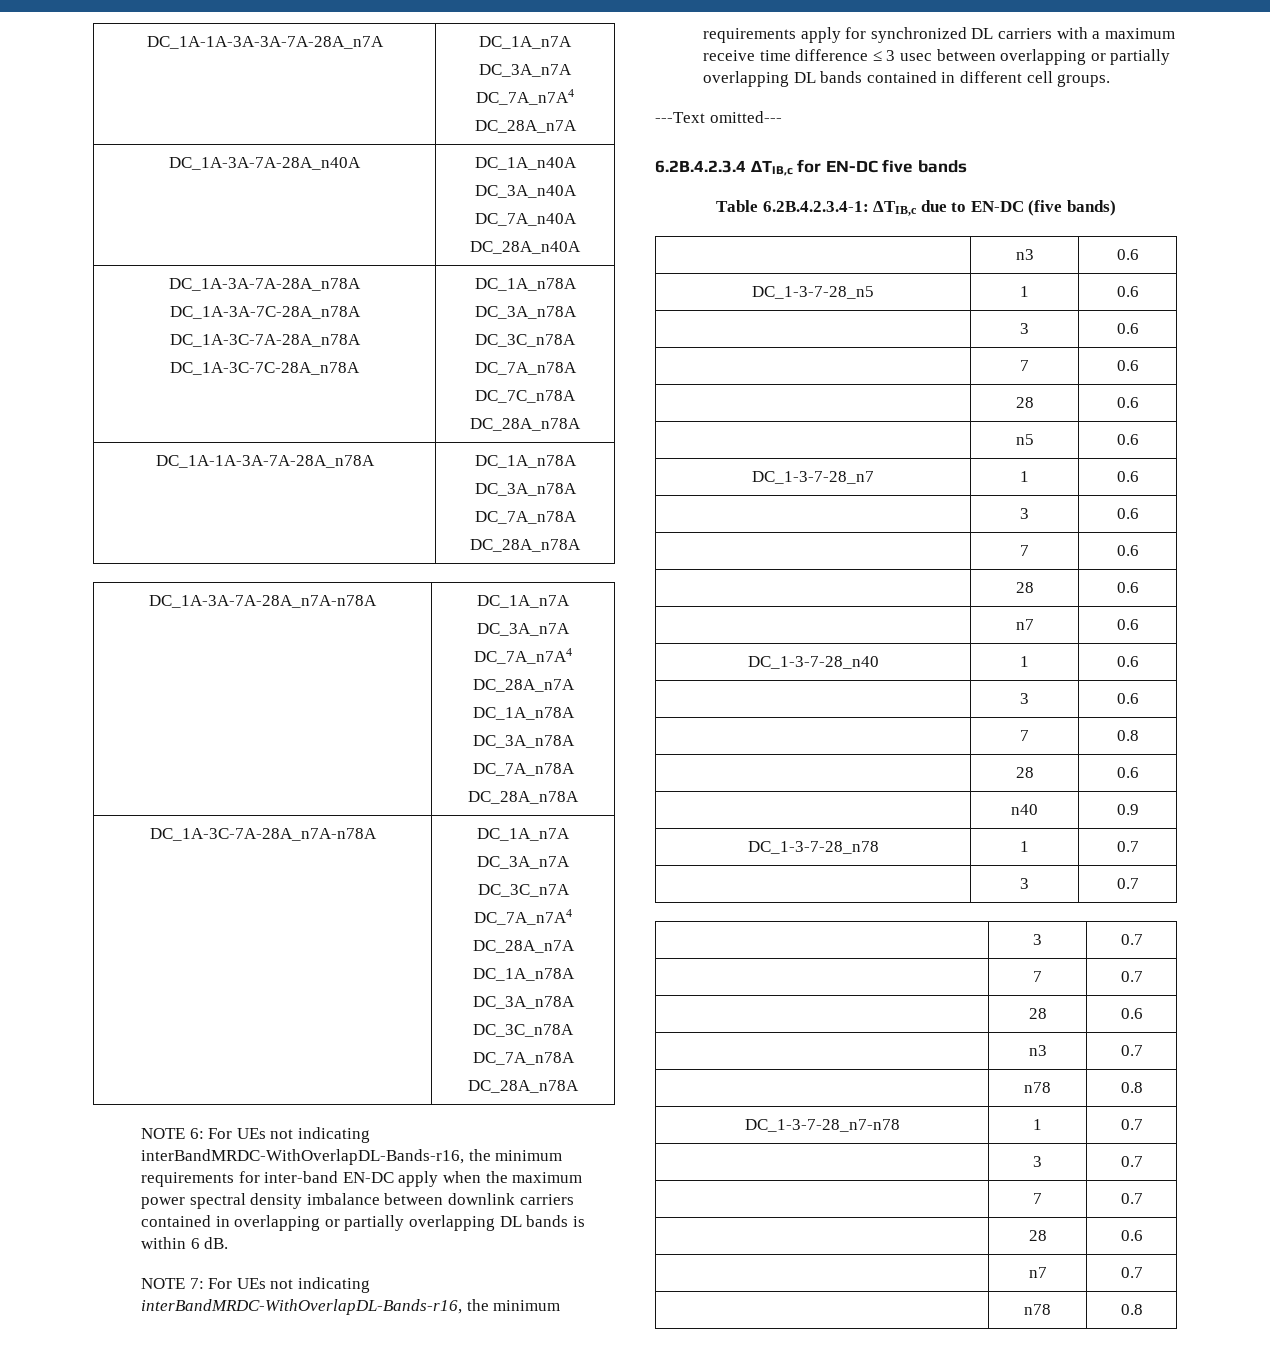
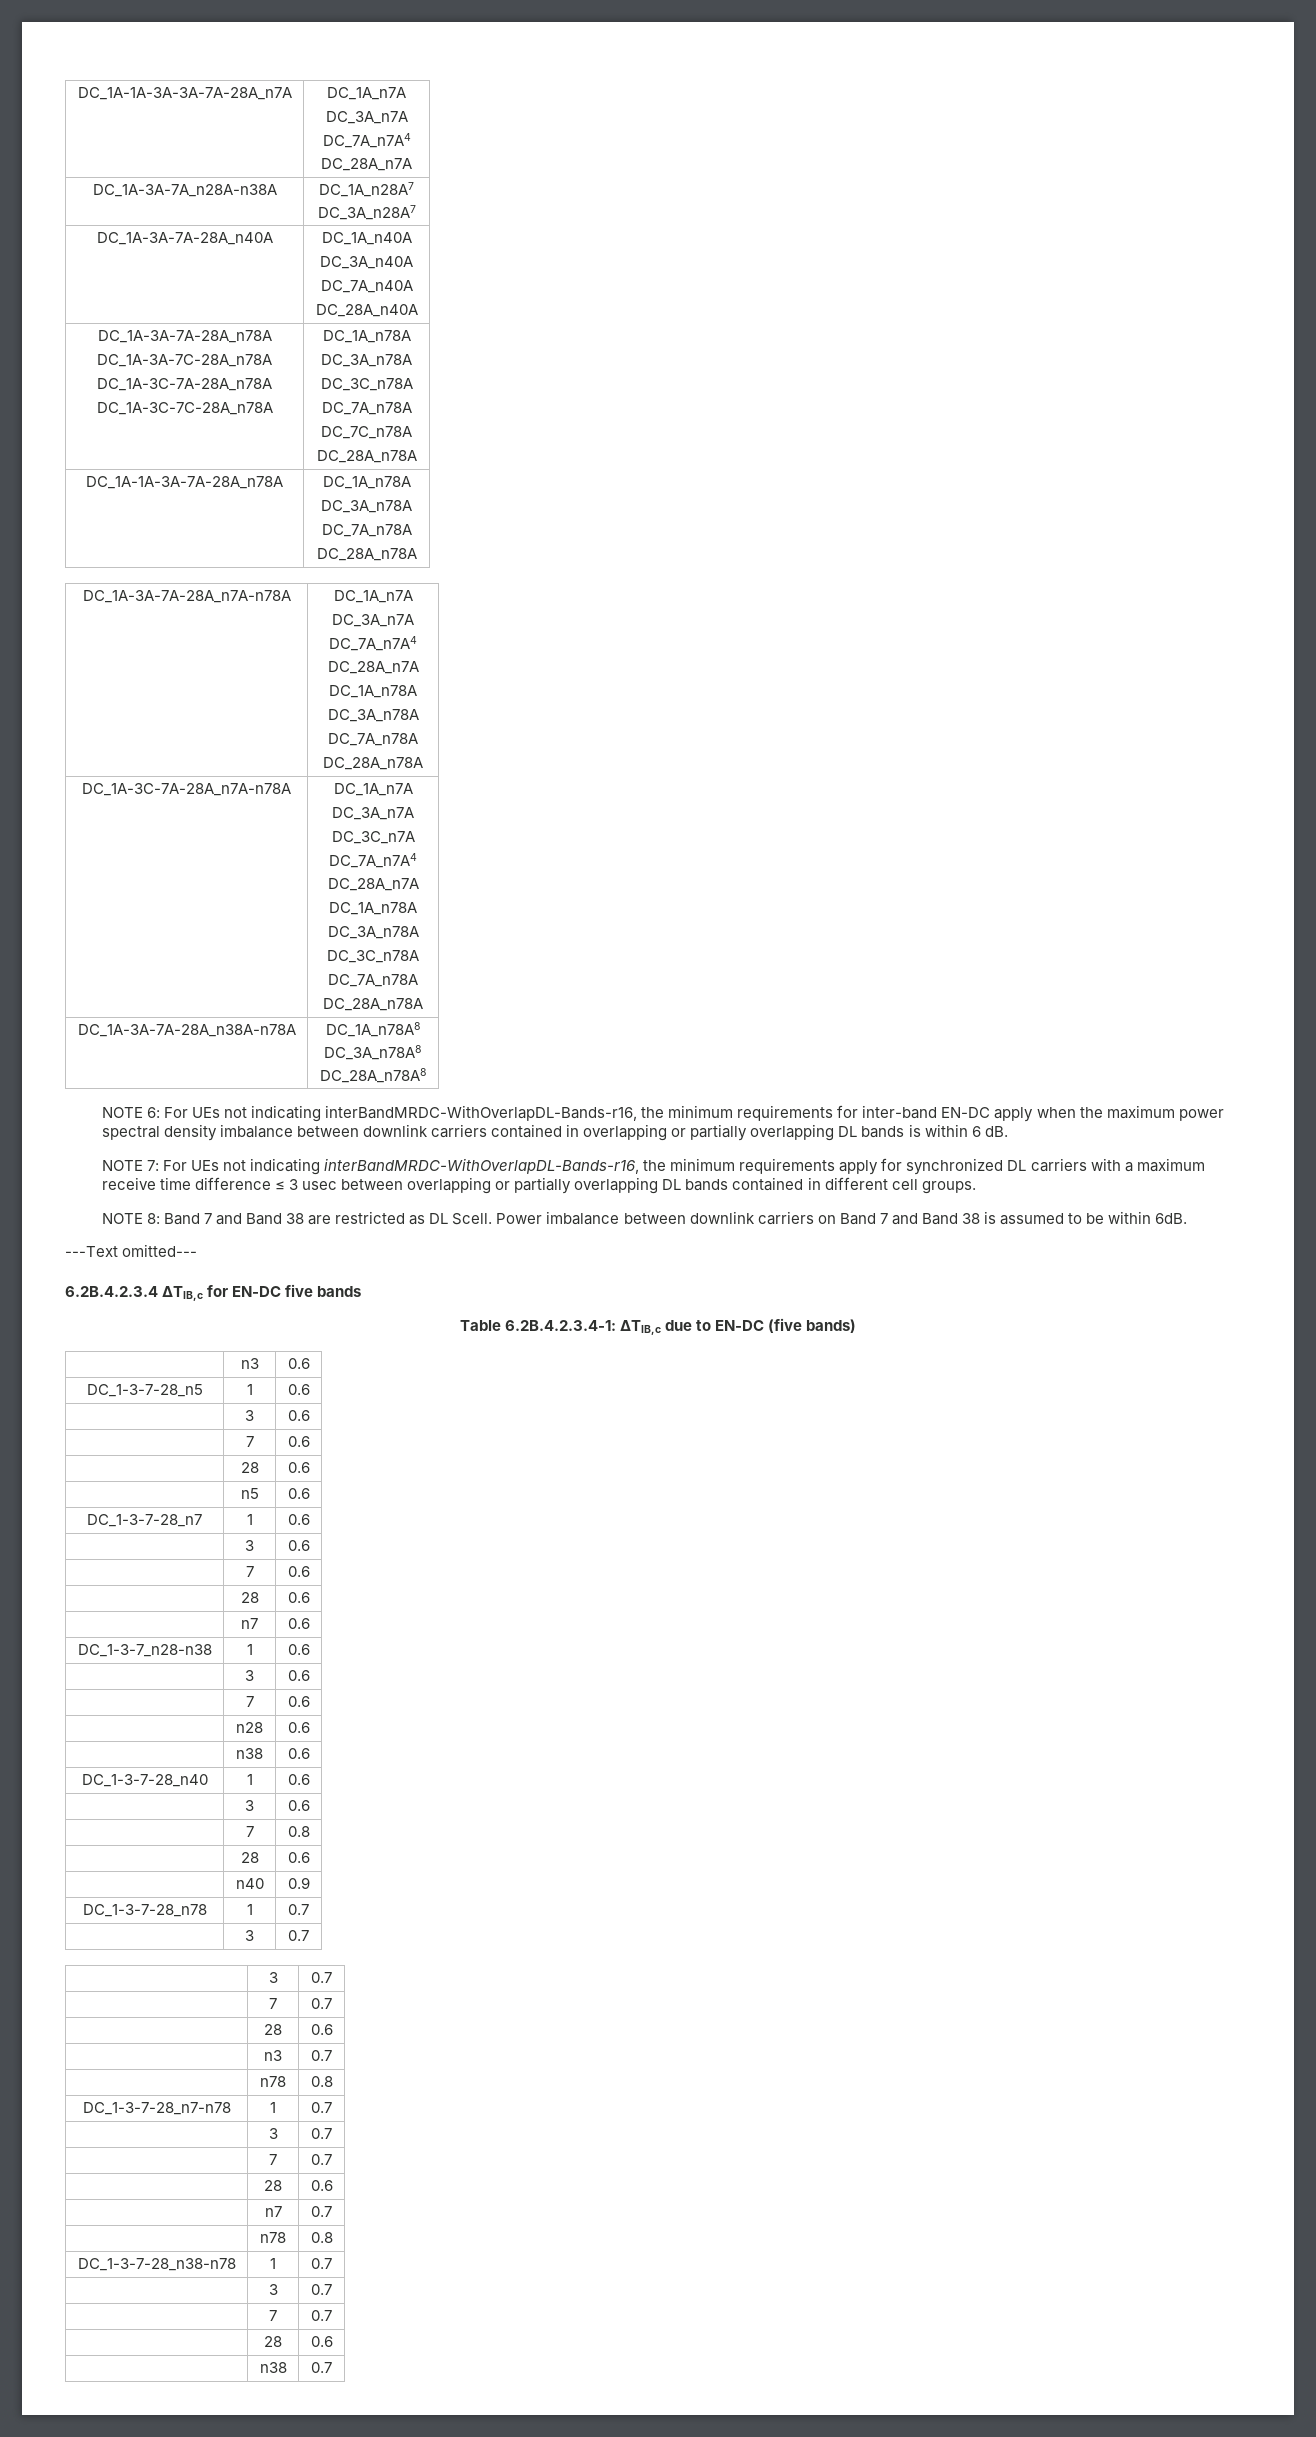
(577, 126) none -> [92,184,277,197] [319,182,414,197] [317,205,416,220] // DC_1A-3A-7A_n28A-n38A | DC_1A_n28A7 // DC_3A_n28A7
(579, 1086) none -> [77,1024,296,1037] [325,1022,421,1037] [324,1045,422,1060] [319,1068,427,1083] // DC_1A-3A-7A-28A_n38A-n78A | DC_1A_n78A8 // DC_3A_n78A8 // DC_28A_n78A8
(1111, 80) none -> [101,1211,1188,1225] // NOTE 8: Band 7 and Band 38 are restricted as DL Scell. Power imbalance between downlink carriers on Band 7 and Band 38 is assumed to be within 6dB.
(1139, 624) none -> [77,1644,212,1657] [246,1644,253,1655] [287,1644,310,1655] [245,1670,254,1681] [287,1670,310,1681] [245,1696,254,1707] [287,1696,310,1707] [236,1722,263,1733] [287,1722,310,1733] [236,1748,263,1759] [287,1748,310,1759] // DC_1-3-7_n28-n38 | 1 | 0.6 // | 3 | 0.6 // | 7 | 0.6 // | n28 | 0.6 // | n38 | 0.6
(1143, 1309) none -> [77,2258,236,2271] [270,2258,276,2269] [311,2258,332,2269] [268,2284,278,2295] [311,2284,332,2295] [269,2310,277,2321] [311,2310,332,2321] [264,2336,282,2347] [310,2336,333,2347] [259,2362,287,2373] [311,2362,332,2373] // DC_1-3-7-28_n38-n78 | 1 | 0.7 // | 3 | 0.7 // | 7 | 0.7 // | 28 | 0.6 // | n38 | 0.7

